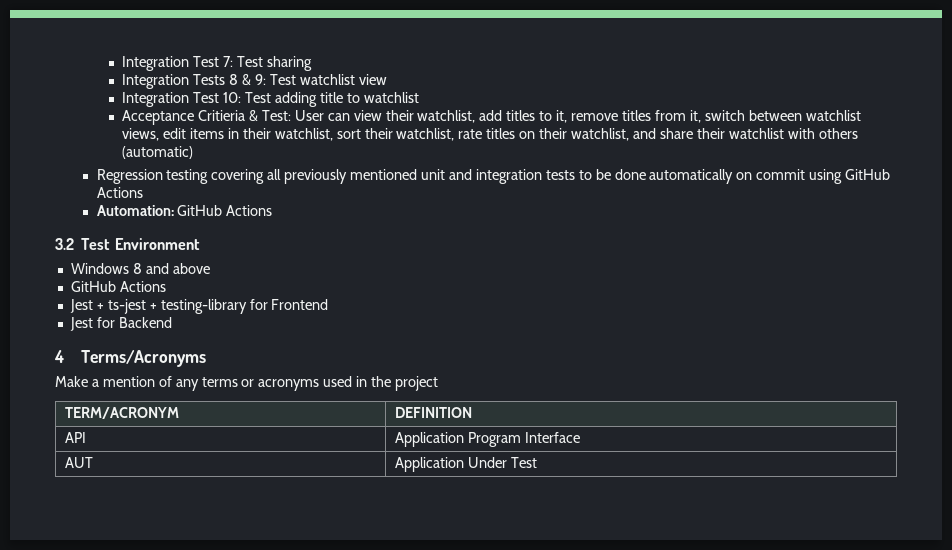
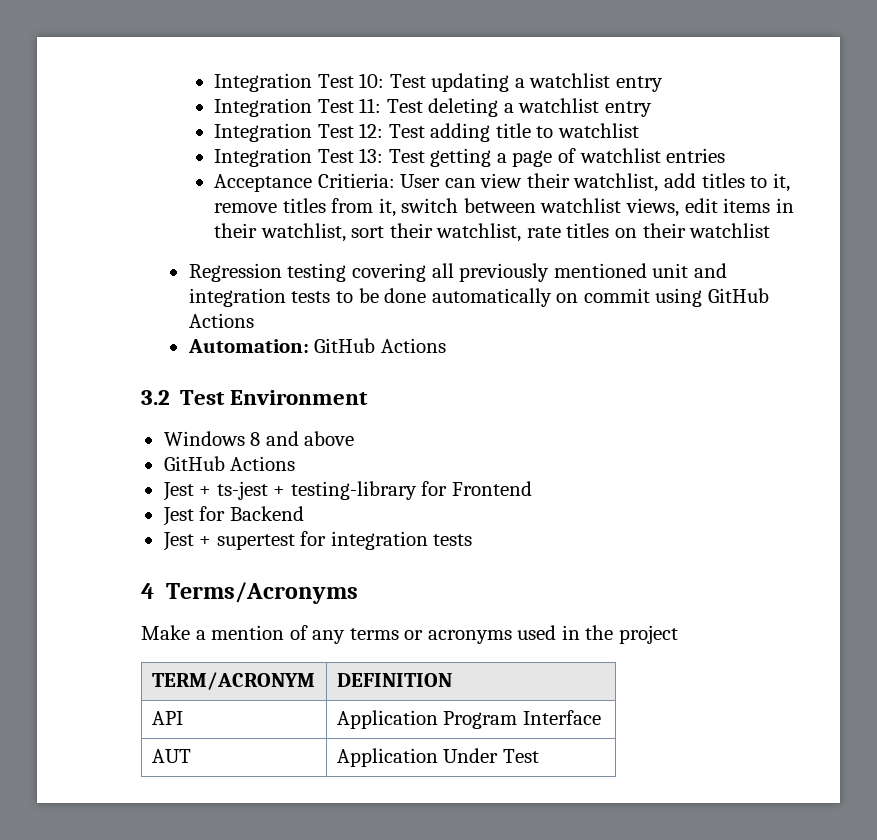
[122,56,312,71] [122,74,387,89] [122,92,241,107] Integration Test 7: Test sharing // Integration Tests 8 & 9: Test watchlist view // Integration Test 10: -> [214,73,664,92] [214,98,653,117] [214,123,384,142] Integration Test 10: Test updating a watchlist entry // Integration Test 11: Test deleting a watchlist entry // Integration Test 12:
[122,110,291,125] Acceptance Critieria & Test: -> [214,148,726,167] [214,173,395,192] Integration Test 13: Test getting a page of watchlist entries // Acceptance Critieria:
[571,128,858,141] [122,146,194,159] watchlist, and share their watchlist with others (automatic) -> [689,223,771,238] watchlist
(172, 322) none -> [162,531,473,551] // Jest + supertest for integration tests

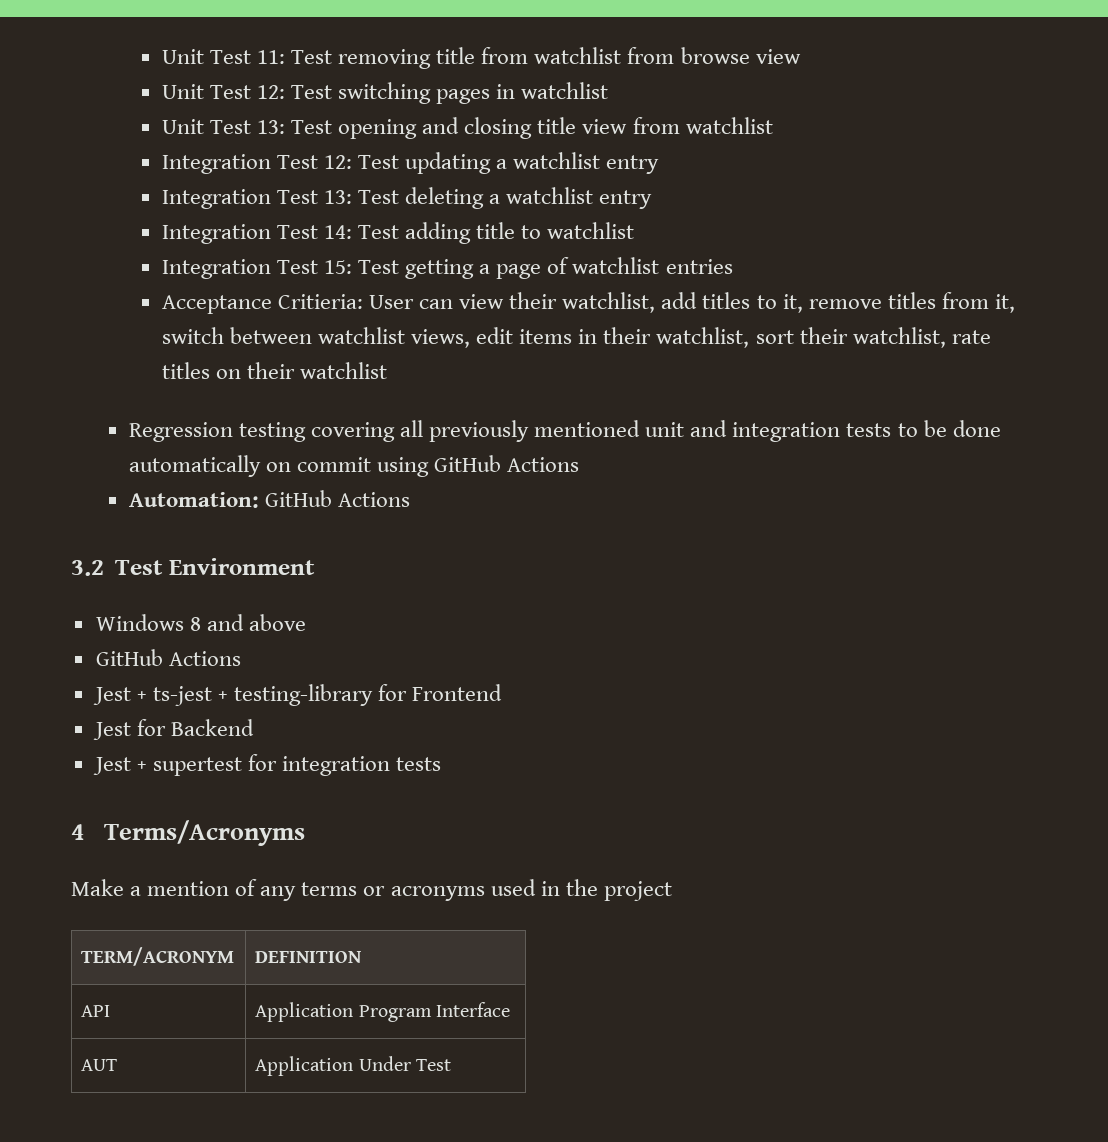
[214,73,385,92] Integration Test 10: -> [161,47,801,69] [161,82,609,104] [161,117,773,139] [161,154,353,174] Unit Test 11: Test removing title from watchlist from browse view // Unit Test 12: Test switching pages in watchlist // Unit Test 13: Test opening and closing title view from watchlist // Integration Test 12:
[359,98,382,113] 11: -> [324,190,353,204] 13:
[359,123,384,138] 12: -> [324,225,353,239] 14:
[359,148,384,163] 13: -> [324,260,353,274] 15:

